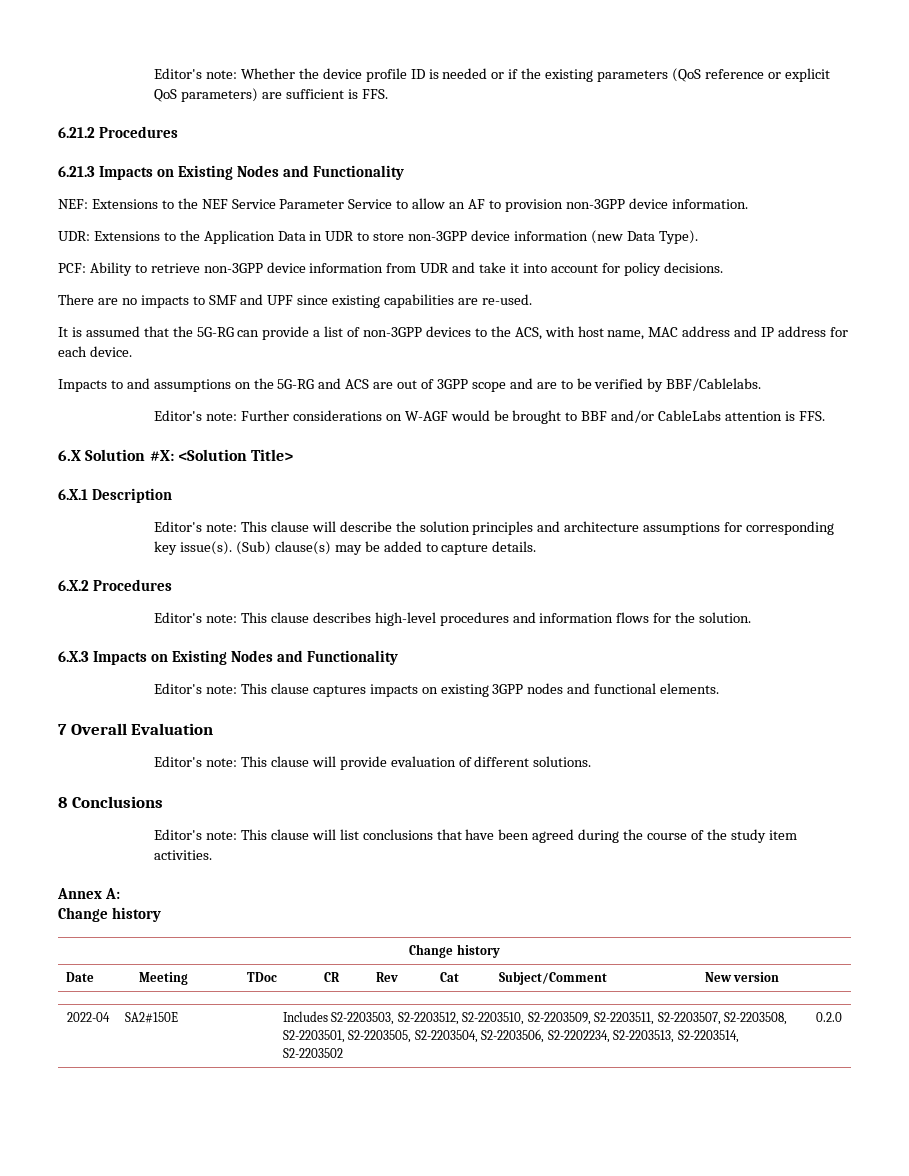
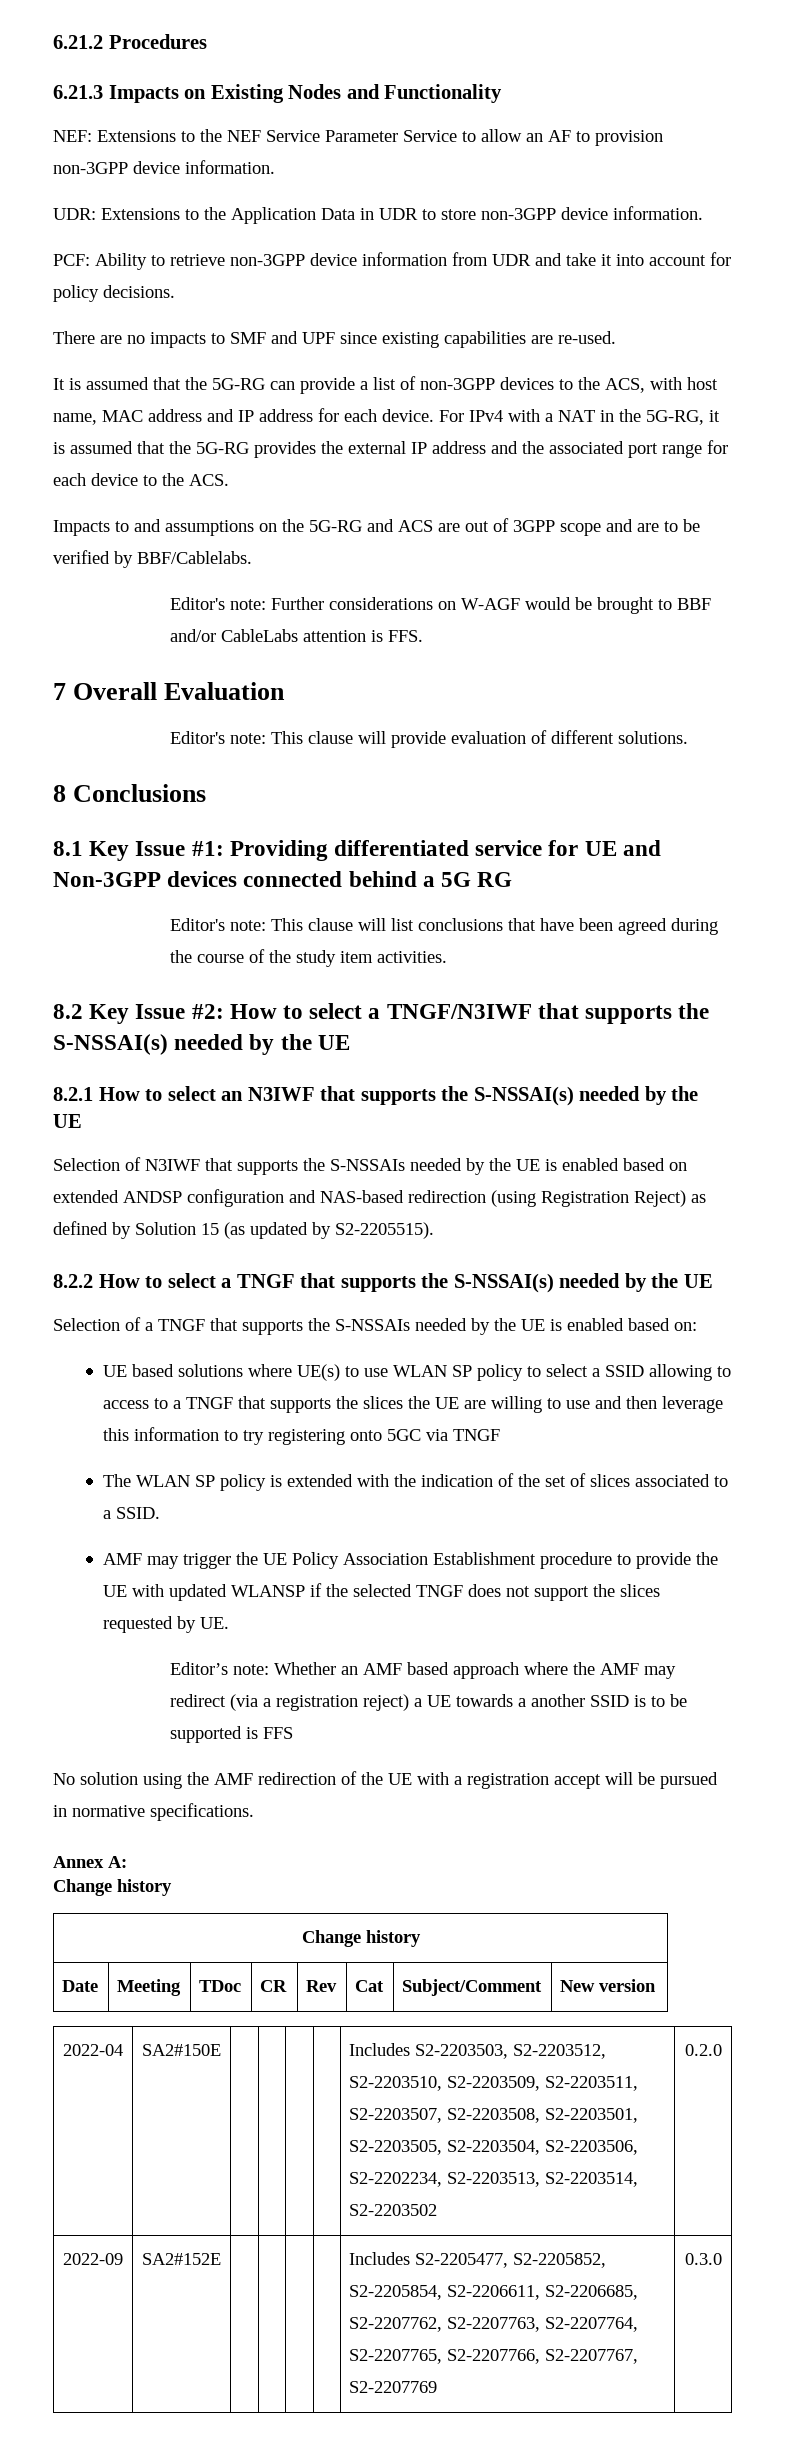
[154,68,830,82] [154,88,388,102] Editor's note: Whether the device profile ID is needed or if the existing parameters (QoS reference or explicit QoS parameters) are sufficient is FFS. // -> (53, 42) none
[513,230,698,244] information (new Data Type). -> [613,206,703,220] information.
(132, 351) none -> [439,409,720,425] [53,440,728,458] [53,473,229,486] For IPv4 with a NAT in the 5G-RG, it is assumed that the 5G-RG provides the external IP address and the associated port range for each device to the ACS.
[58,449,294,461] [58,488,173,503] [154,521,835,535] [154,541,537,555] [58,579,173,591] [154,612,752,626] [58,650,399,665] [154,683,720,697] // 6.X Solution #X: <Solution Title> // 6.X.1 Description // Editor's note: This clause will describe the solution principles and architecture assumptions for corresponding key issue(s). (Sub) clause(s) may be added to capture details. // 6.X.2 Procedures // Editor's note: This clause describes high-level procedures and information flows for the solution. // 6.X.3 Impacts on Existing Nodes and Functionality // Editor's note: This clause captures impacts on existing 3GPP nodes and functional elements. -> (423, 636) none
(163, 802) none -> [53,840,661,861] [53,871,513,887] // 8.1 Key Issue #1: Providing differentiated service for UE and Non-3GPP devices connected behind a 5G RG
(213, 855) none -> [53,1003,710,1024] [53,1034,350,1055] [53,1086,699,1106] [53,1114,82,1128] [53,1157,687,1175] [53,1189,706,1207] [53,1221,434,1239] [53,1273,713,1293] [53,1317,697,1335] [102,1364,731,1381] [102,1396,723,1413] [102,1427,500,1445] [102,1473,728,1491] [102,1507,160,1519] [102,1552,718,1569] [102,1583,660,1601] [102,1616,229,1633] [169,1662,676,1679] [169,1694,687,1711] [169,1726,293,1743] [53,1771,718,1789] [53,1803,254,1821] // 8.2 Key Issue #2: How to select a TNGF/N3IWF that supports the S-NSSAI(s) needed by the UE // 8.2.1 How to select an N3IWF that supports the S-NSSAI(s) needed by the UE // Selection of N3IWF that supports the S-NSSAIs needed by the UE is enabled based on extended ANDSP configuration and NAS-based redirection (using Registration Reject) as defined by Solution 15 (as updated by S2-2205515). // 8.2.2 How to select a TNGF that supports the S-NSSAI(s) needed by the UE // Selection of a TNGF that supports the S-NSSAIs needed by the UE is enabled based on: // UE based solutions where UE(s) to use WLAN SP policy to select a SSID allowing to access to a TNGF that supports the slices the UE are willing to use and then leverage this information to try registering onto 5GC via TNGF // The WLAN SP policy is extended with the indication of the set of slices associated to a SSID. // AMF may trigger the UE Policy Association Establishment procedure to provide the UE with updated WLANSP if the selected TNGF does not support the slices requested by UE. // Editor’s note: Whether an AMF based approach where the AMF may redirect (via a registration reject) a UE towards a another SSID is to be supported is FFS // No solution using the AMF redirection of the UE with a registration accept will be pursued in normative specifications.
(842, 1017) none -> [63,2253,123,2265] [142,2253,221,2265] [349,2252,607,2268] [349,2285,639,2300] [349,2317,639,2332] [349,2349,639,2364] [349,2381,438,2393] [684,2253,722,2265] // 2022-09 | SA2#152E | | | | | Includes S2-2205477, S2-2205852, S2-2205854, S2-2206611, S2-2206685, S2-2207762, S2-2207763, S2-2207764, S2-2207765, S2-2207766, S2-2207767, S2-2207769 | 0.3.0

